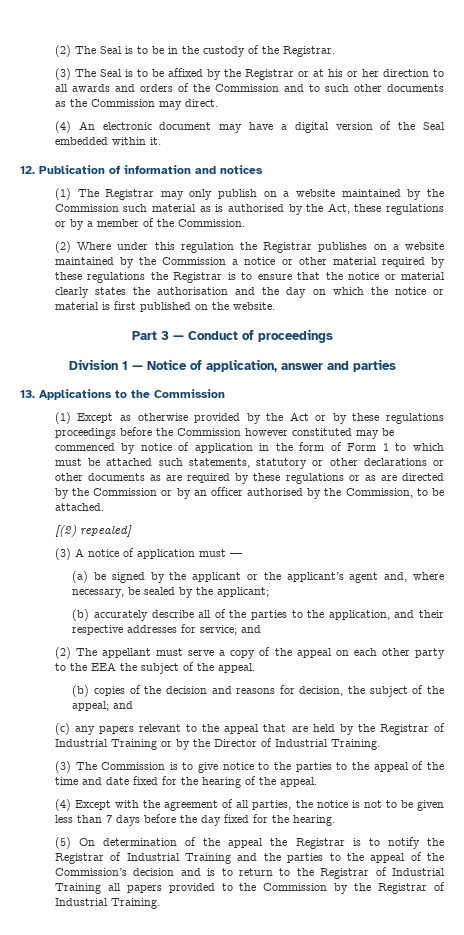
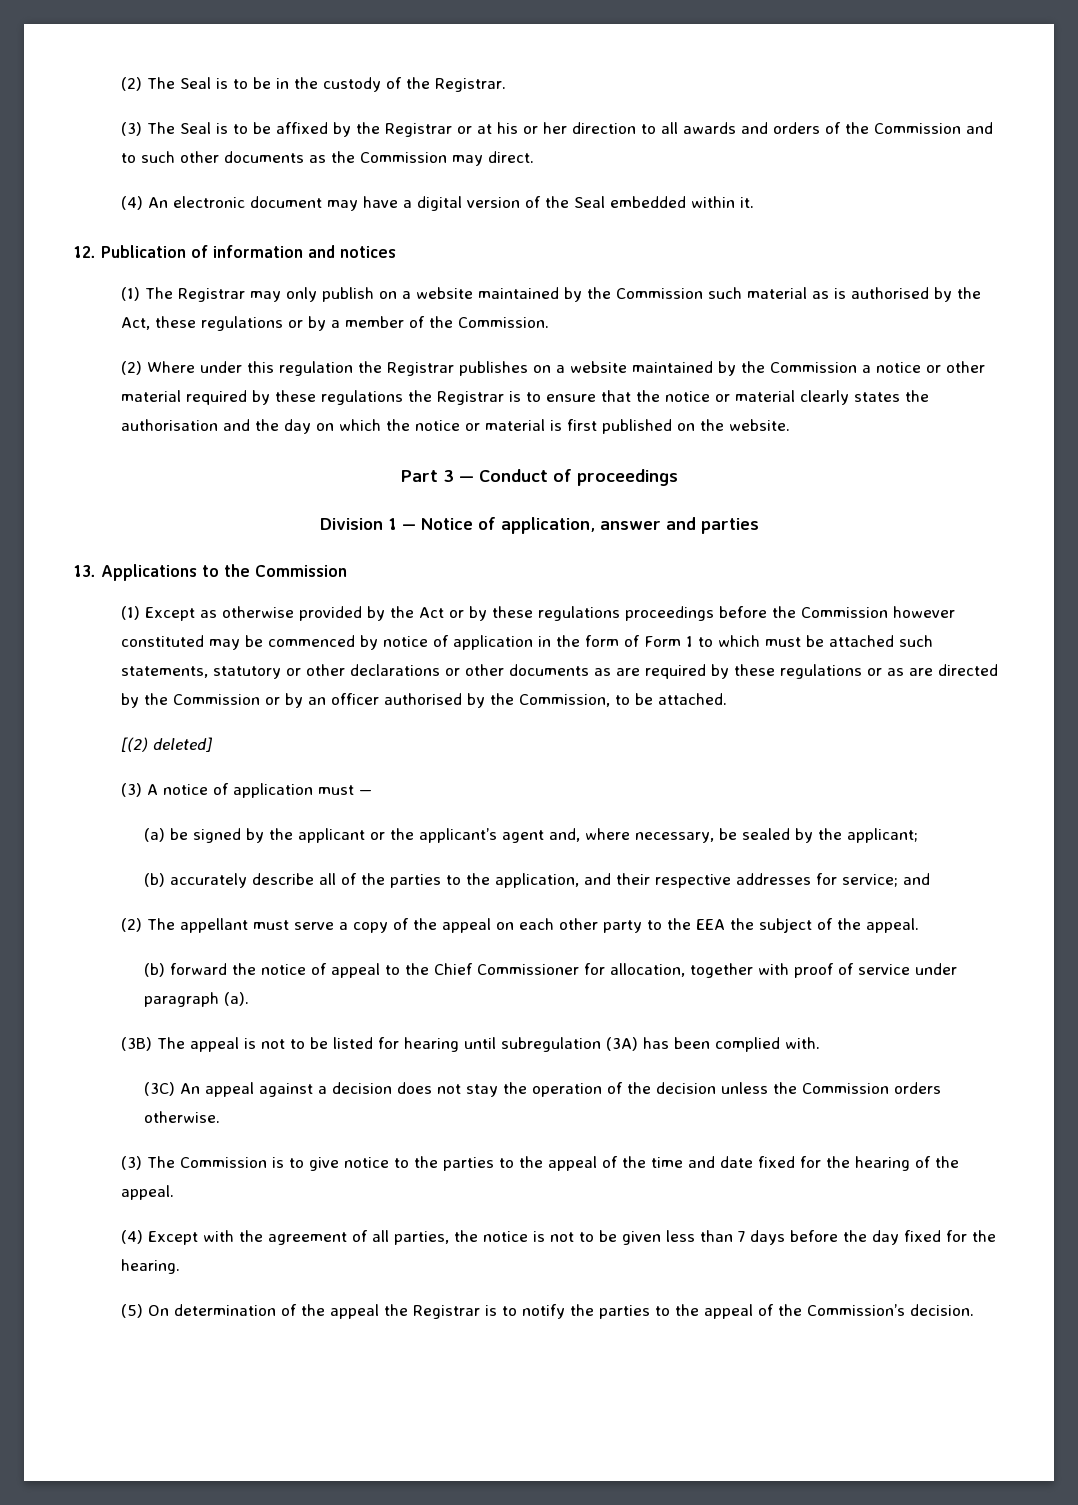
[79,525,132,537] repealed] -> [152,737,212,752] deleted]
[93,685,444,697] [72,701,134,711] [54,723,445,735] [54,738,380,750] copies of the decision and reasons for decision, the subject of the appeal; and // (c) any papers relevant to the appeal that are held by the Registrar of Industrial Training or by the Director of Industrial Training. -> [169,963,957,978] [143,992,249,1007] [120,1037,820,1052] [143,1082,941,1097] [143,1111,220,1123] forward the notice of appeal to the Chief Commissioner for allocation, together with proof of service under paragraph (a). // (3B) The appeal is not to be listed for hearing until subregulation (3A) has been complied with. // (3C) An appeal against a decision does not stay the operation of the decision unless the Commission orders otherwise.
[54,852,281,864] Registrar of Industrial Training and the -> (594, 1310) none
[133,867,446,879] [54,882,446,894] [54,898,160,909] decision and is to return to the Registrar of Industrial Training all papers provided to the Commission by the Registrar of Industrial Training. -> [909,1304,974,1316] decision.

